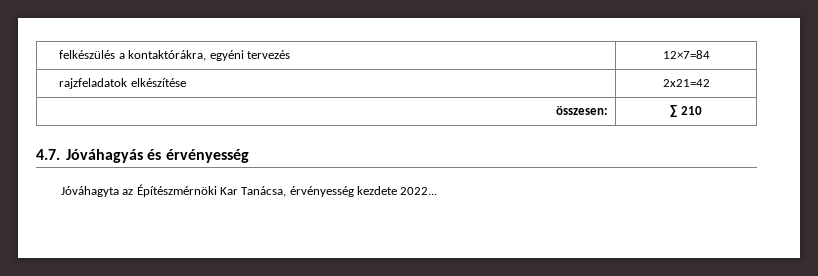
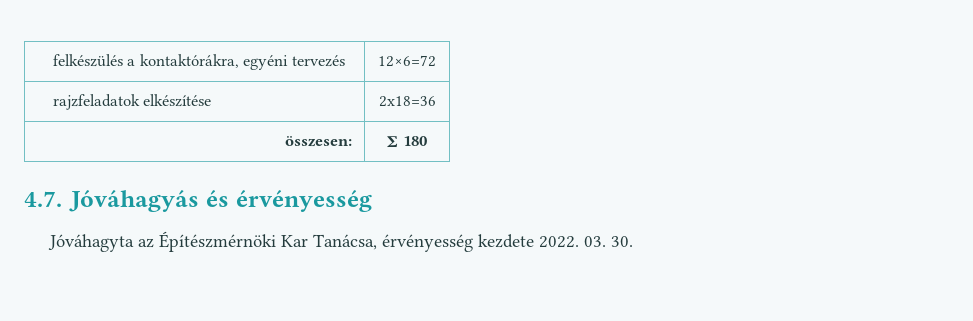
[662,50,710,59] 12×7=84 -> [378,55,436,67] 12×6=72
[662,79,710,87] 2x21=42 -> [378,96,436,107] 2x18=36
[680,106,702,115] 210 -> [402,136,427,146] 180
[400,187,438,195] 2022... -> [538,236,633,248] 2022. 03. 30.

